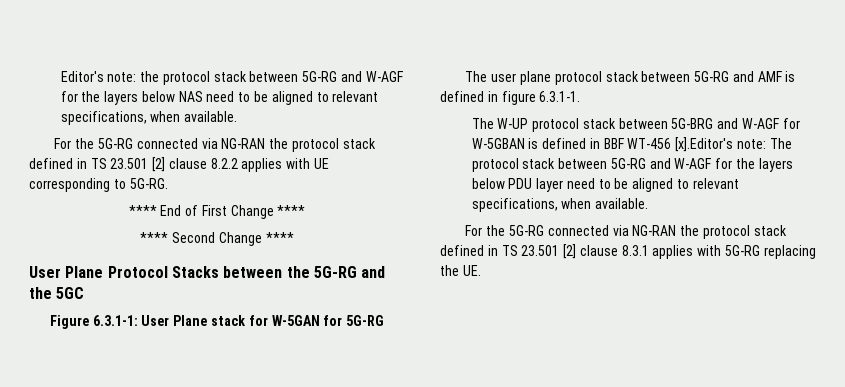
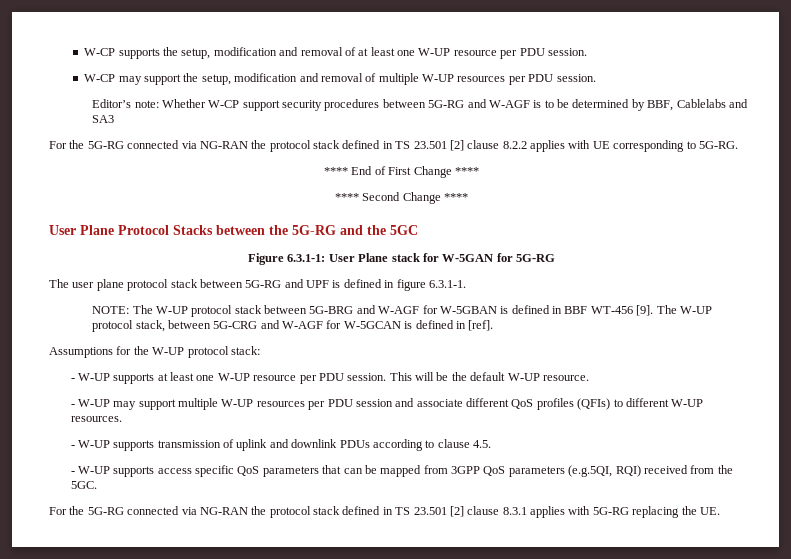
[60,71,403,85] [60,91,379,105] [60,111,238,125] Editor's note: the protocol stack between 5G-RG and W-AGF for the layers below NAS need to be aligned to relevant specifications, when available. -> [84,47,587,59] [84,73,596,85] [92,99,748,111] [92,115,115,123] W-CP supports the setup, modification and removal of at least one W-UP resource per PDU session. // W-CP may support the setup, modification and removal of multiple W-UP resources per PDU session. // Editor’s note: Whether W-CP support security procedures between 5G-RG and W-AGF is to be determined by BBF, Cablelabs and SA3
[757,71,782,82] AMF -> [306,280,329,288] UPF
(581, 96) none -> [92,306,130,314] NOTE:
[675,137,792,152] [471,158,793,172] [471,178,739,192] [471,198,649,212] [x].Editor's note: The protocol stack between 5G-RG and W-AGF for the layers below PDU layer need to be aligned to relevant specifications, when available. -> [636,305,712,316] [92,320,494,332] [49,346,260,358] [70,372,589,384] [70,398,704,410] [70,416,122,422] [70,439,492,451] [70,465,733,477] [70,481,97,489] [9]. The W-UP protocol stack, between 5G-CRG and W-AGF for W-5GCAN is defined in [ref]. // Assumptions for the W-UP protocol stack: // - W-UP supports at least one W-UP resource per PDU session. This will be the default W-UP resource. // - W-UP may support multiple W-UP resources per PDU session and associate different QoS profiles (QFIs) to different W-UP resources. // - W-UP supports transmission of uplink and downlink PDUs according to clause 4.5. // - W-UP supports access specific QoS parameters that can be mapped from 3GPP QoS parameters (e.g.5QI, RQI) received from the 5GC.

